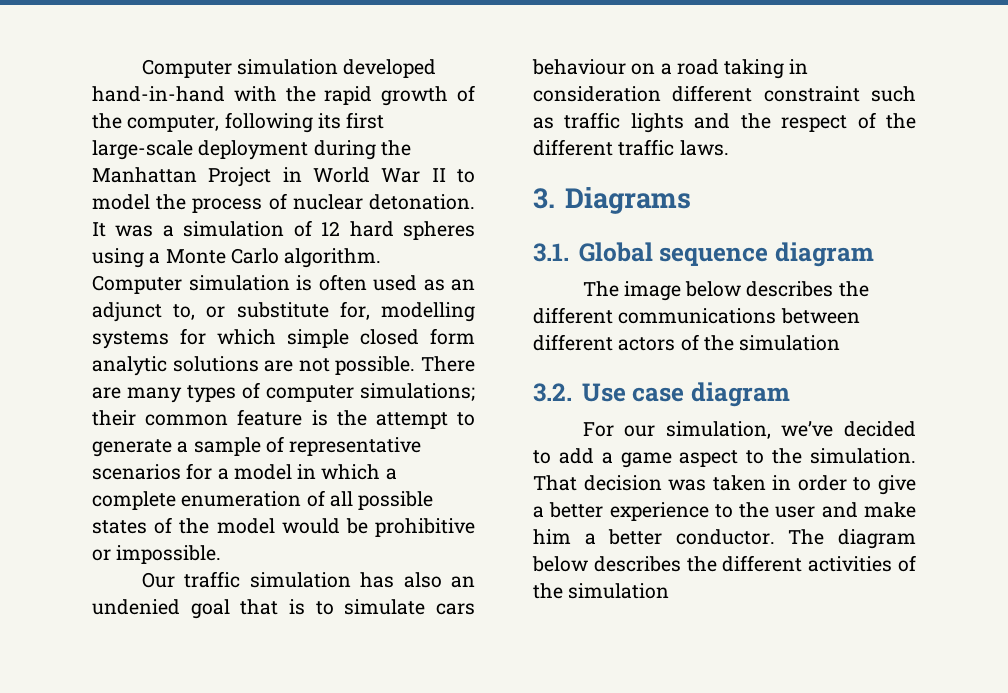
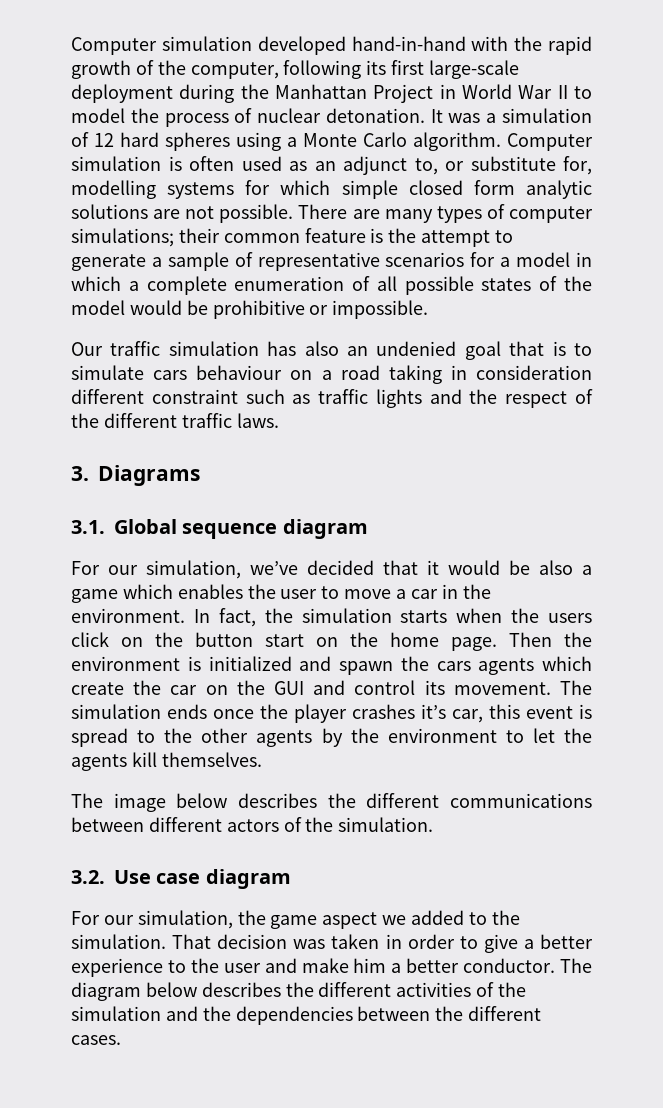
(874, 254) none -> [71,560,592,579] [71,584,491,603] [71,608,592,627] [71,632,592,651] [71,656,592,675] [71,680,592,695] [71,704,592,723] [71,728,593,747] [71,752,262,771] // For our simulation, we’ve decided that it would be also a game which enables the user to move a car in the environment. In fact, the simulation starts when the users click on the button start on the home page. Then the environment is initialized and spawn the cars agents which create the car on the GUI and control its movement. The simulation ends once the player crashes it’s car, this event is spread to the other agents by the environment to let the agents kill themselves.
[739,335,841,351] simulation -> [338,817,434,832] simulation.
[781,421,916,437] [533,448,739,468] we’ve decided to add a game aspect -> [237,910,465,929] the game aspect we added
(670, 591) none -> [165,1006,542,1025] [71,1035,121,1045] and the dependencies between the different cases.

